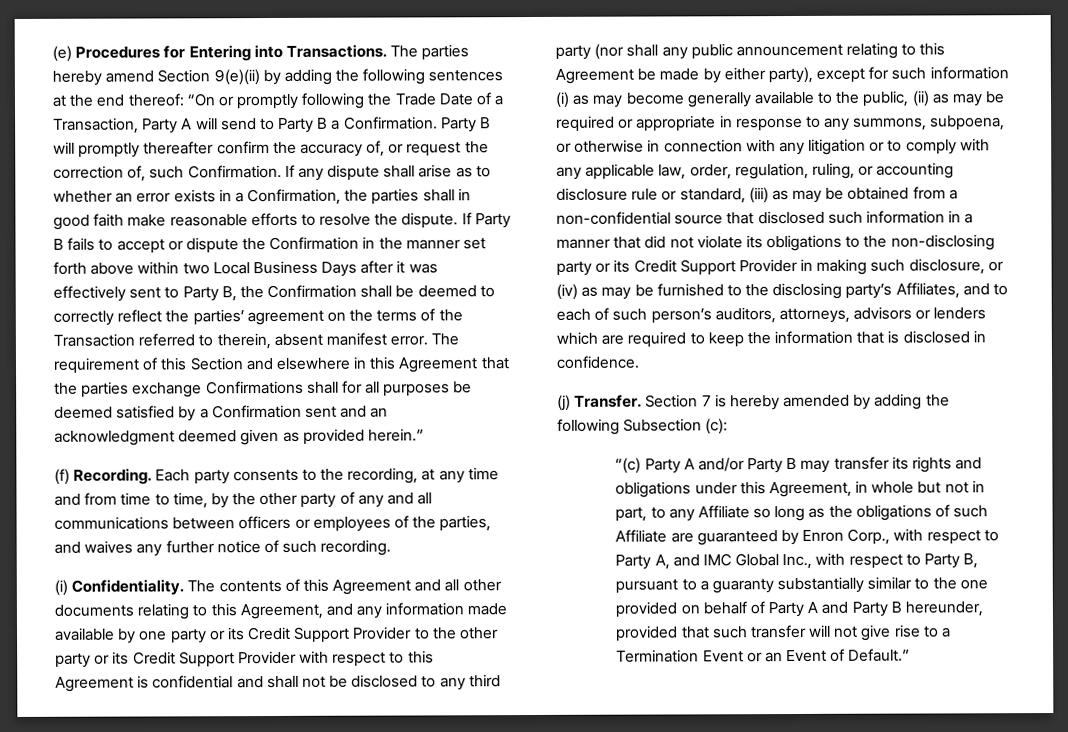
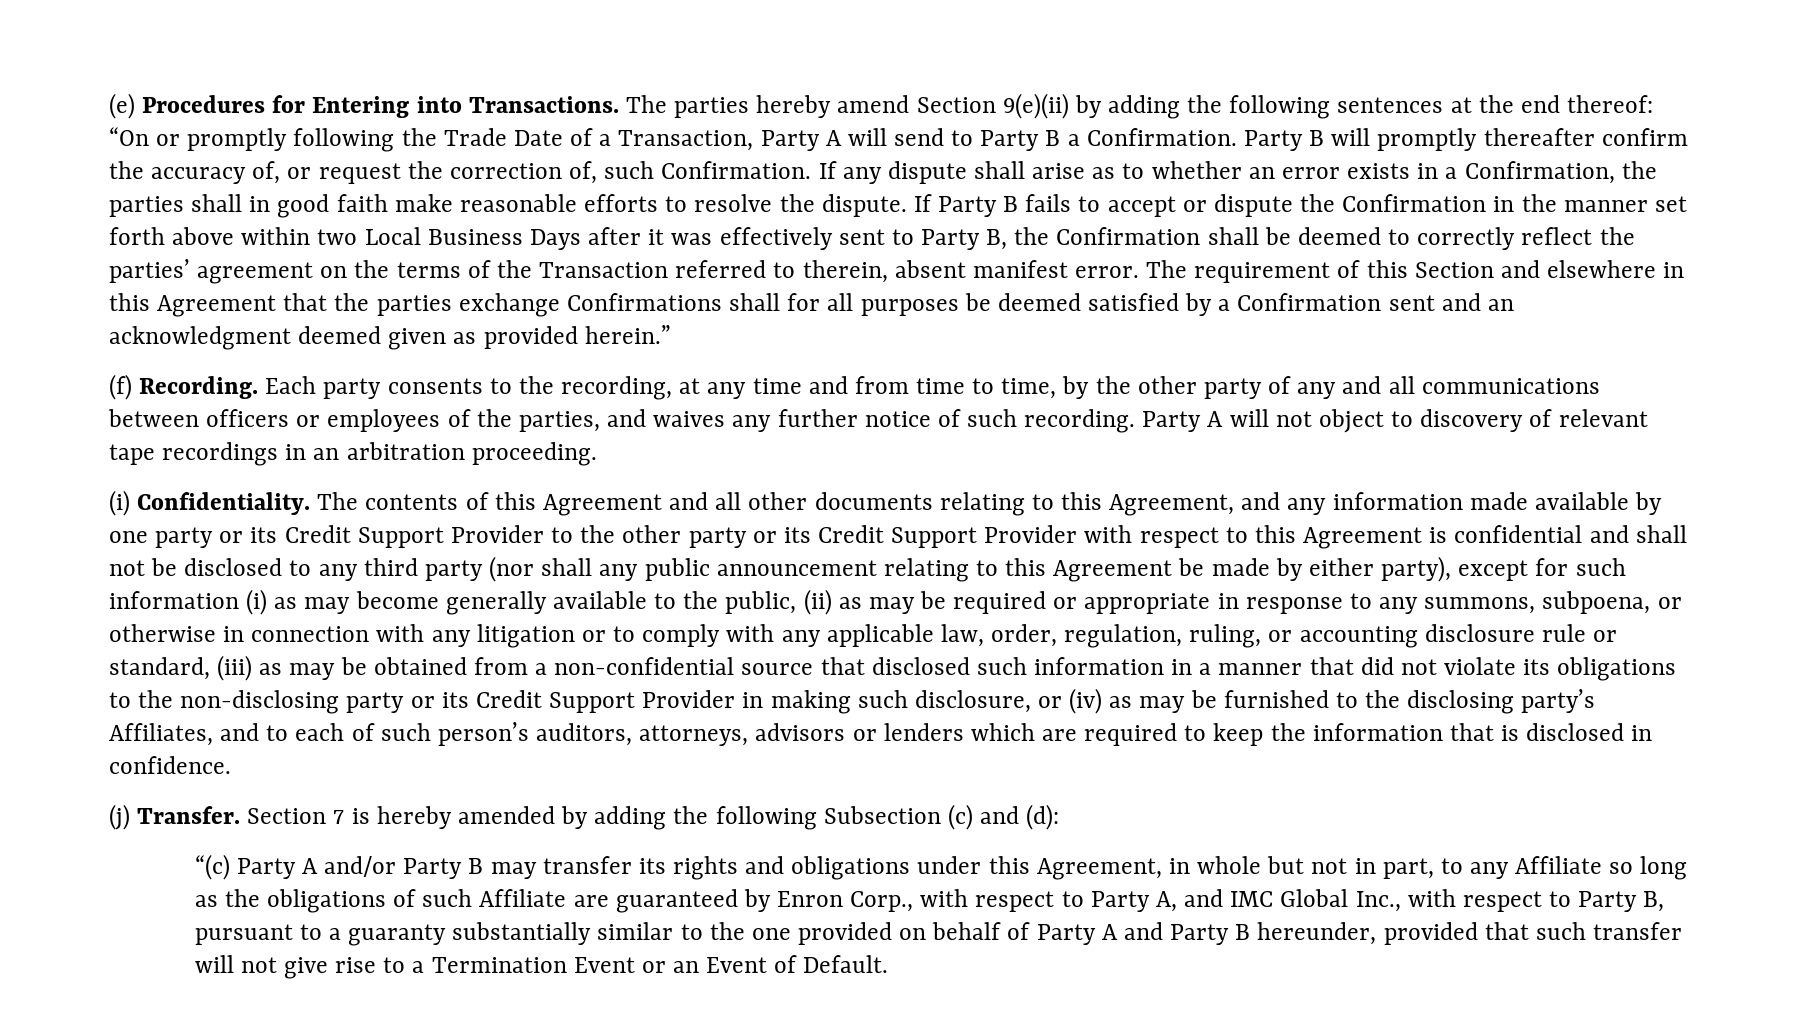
(392, 547) none -> [1142,409,1648,433] [109,442,597,466] Party A will not object to discovery of relevant tape recordings in an arbitration proceeding.
[705,418,729,435] (c): -> [947,804,1060,830] (c) and (d):
[848,648,911,662] Default.” -> [803,955,889,973] Default.

